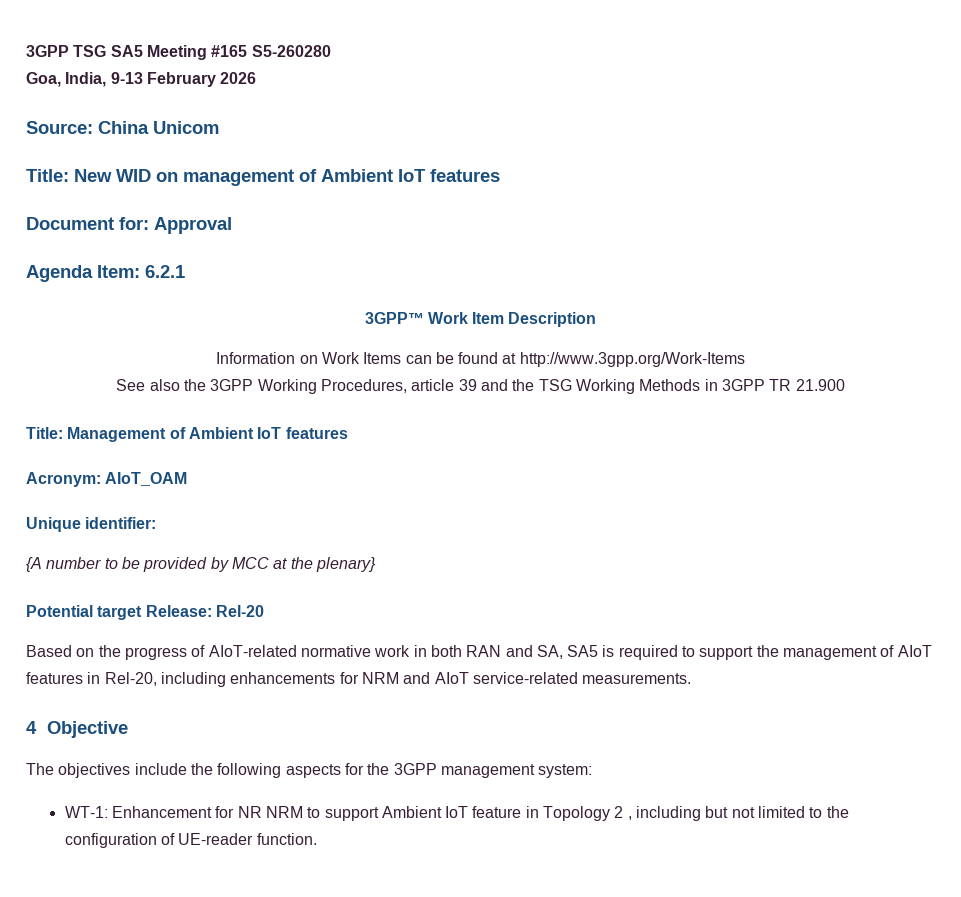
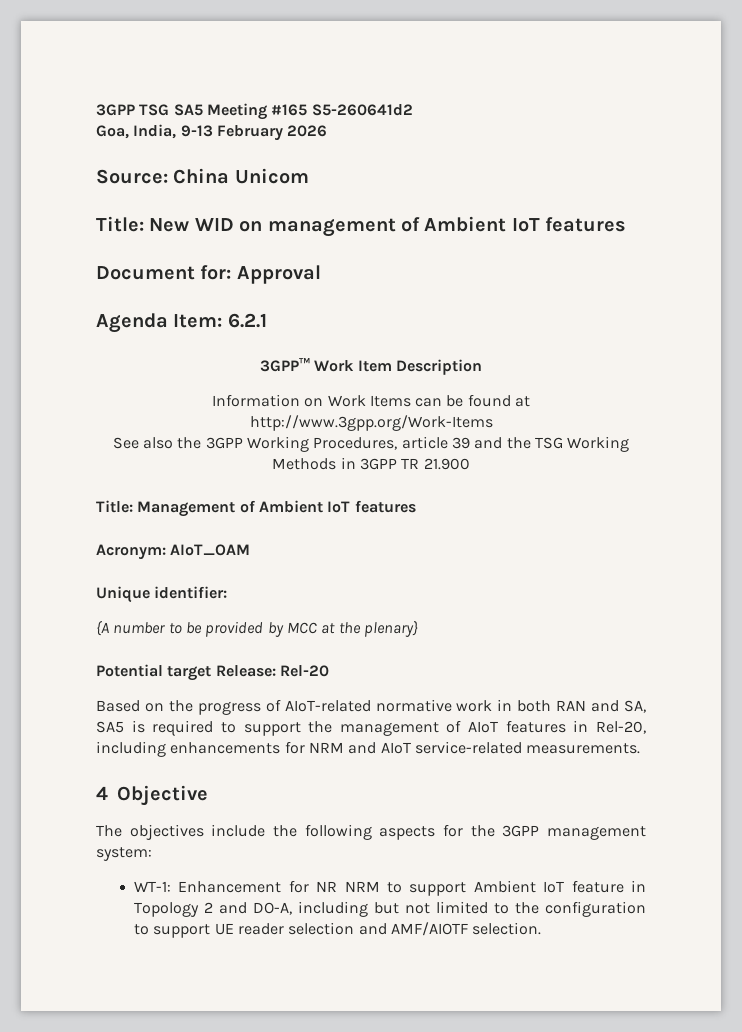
[251,45,331,57] S5-260280 -> [311,104,413,116] S5-260641d2
[627,816,632,820] , -> [219,902,293,915] and DO-A,
[160,833,317,845] of UE-reader function. -> [134,922,542,938] to support UE reader selection and AMF/AIOTF selection.

